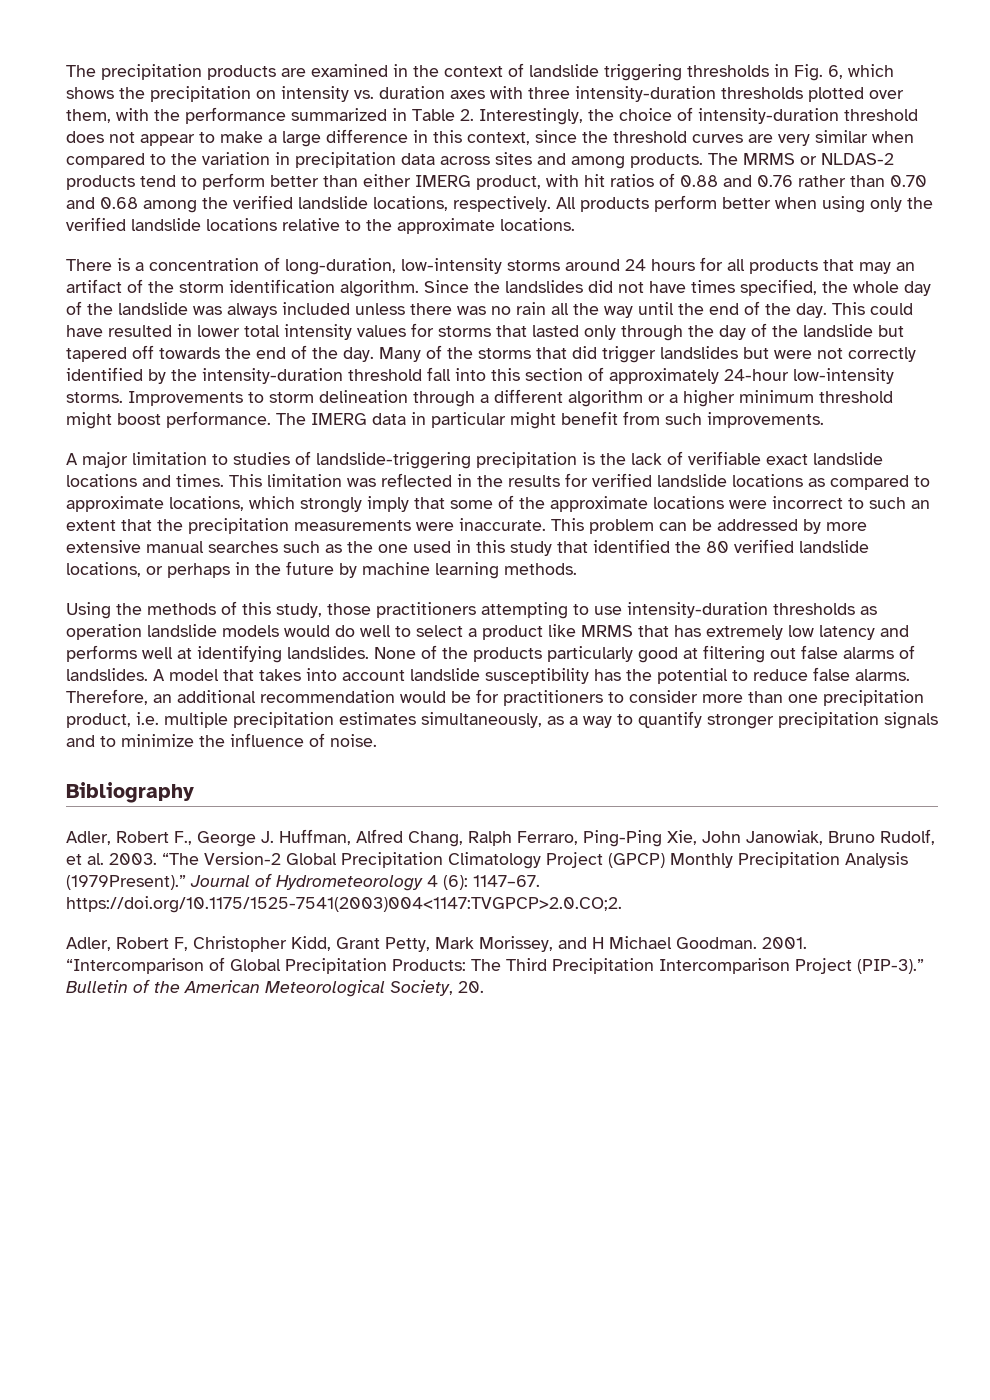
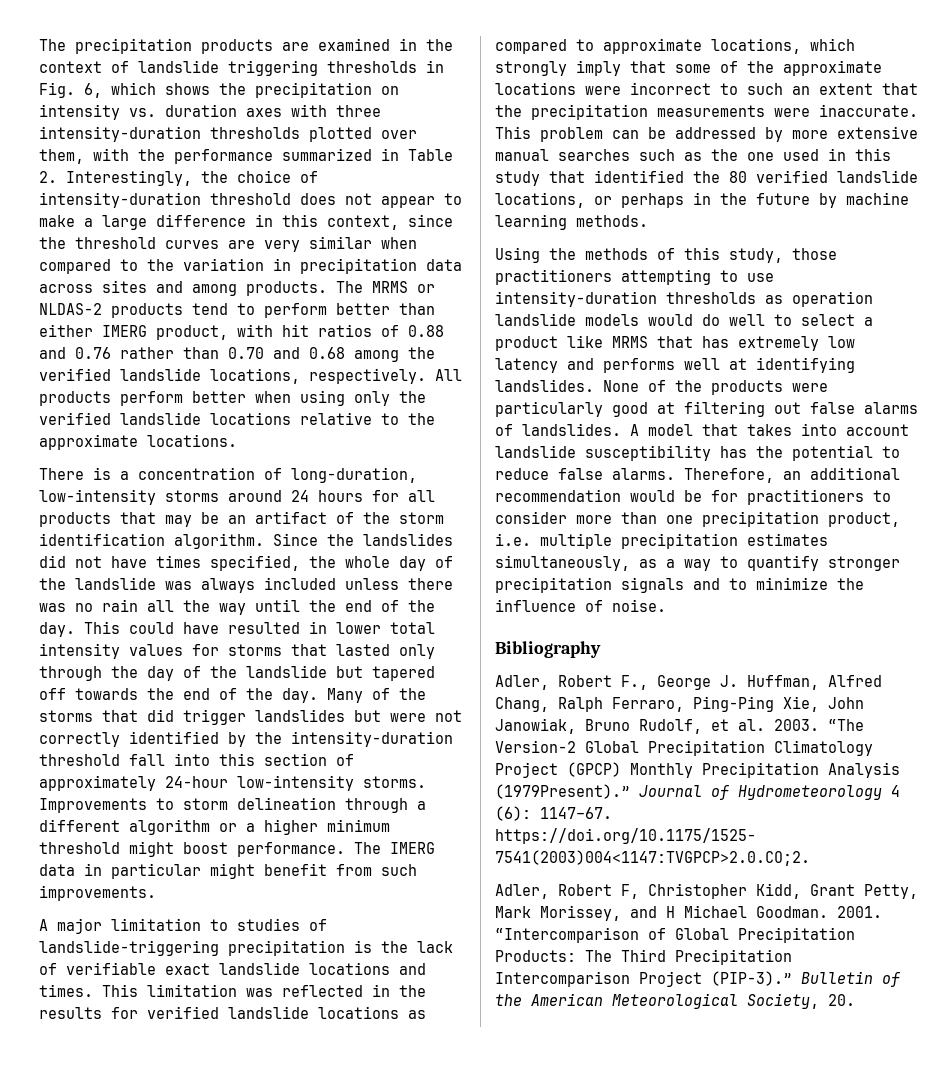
(891, 268) none -> [201,512,219,524] be
(542, 654) none -> [792,383,828,392] were

